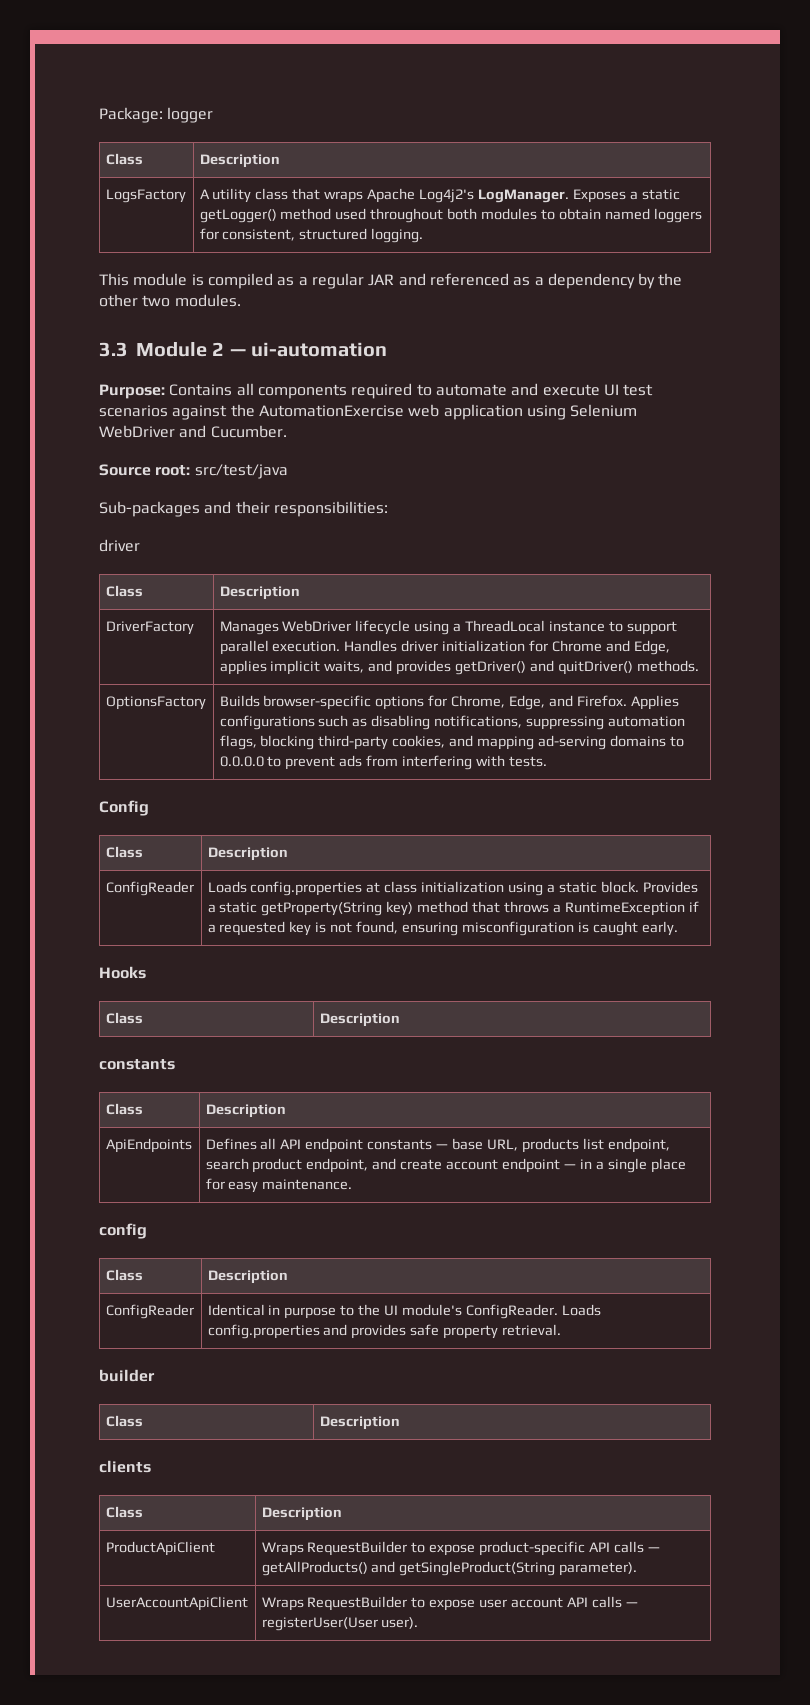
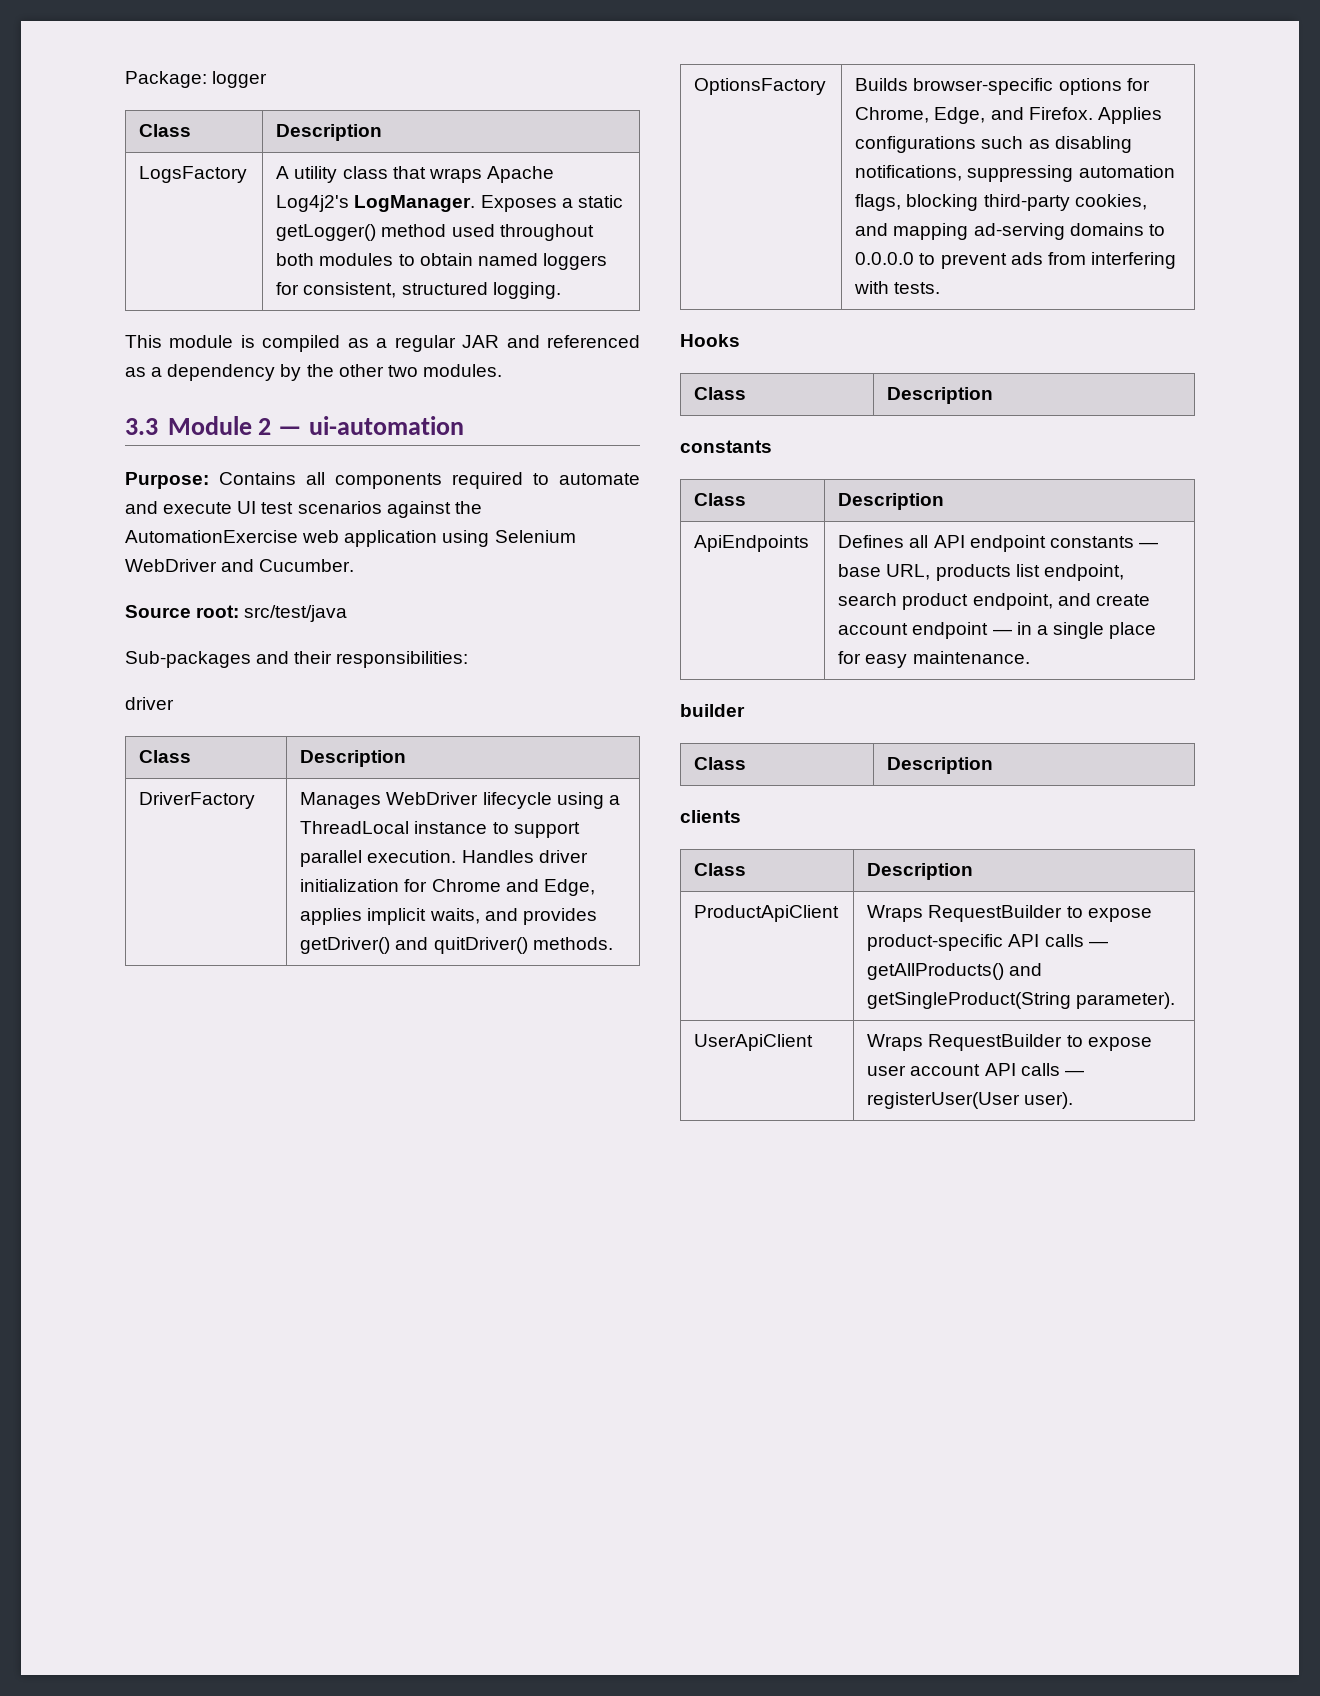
[99,800,149,816] [105,846,143,858] [207,847,288,861] [105,881,194,896] [207,881,698,896] [207,901,699,916] [207,921,678,936] // Config // Class | Description // ConfigReader | Loads config.properties at class initialization using a static block. Provides a static getProperty(String key) method that throws a RuntimeException if a requested key is not found, ensuring misconfiguration is caught early. -> (941, 288) none
[99,1223,147,1239] [105,1269,143,1281] [207,1270,288,1284] [105,1304,194,1319] [207,1304,601,1319] [207,1324,562,1339] // config // Class | Description // ConfigReader | Identical in purpose to the UI module's ConfigReader. Loads config.properties and provides safe property retrieval. -> (1030, 657) none
[105,1596,248,1611] UserAccountApiClient -> [694,1034,814,1051] UserApiClient

